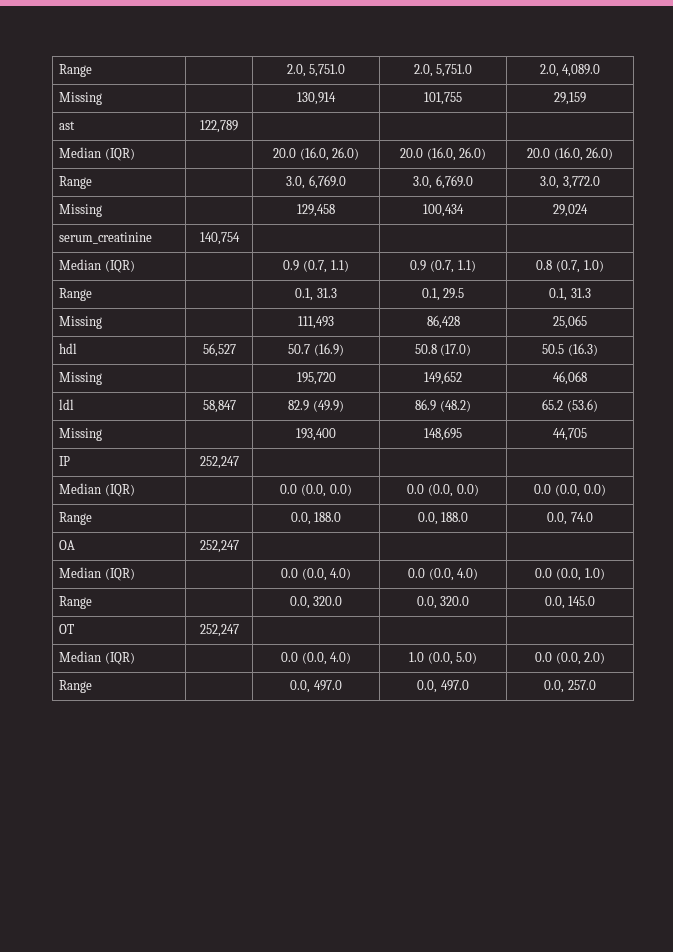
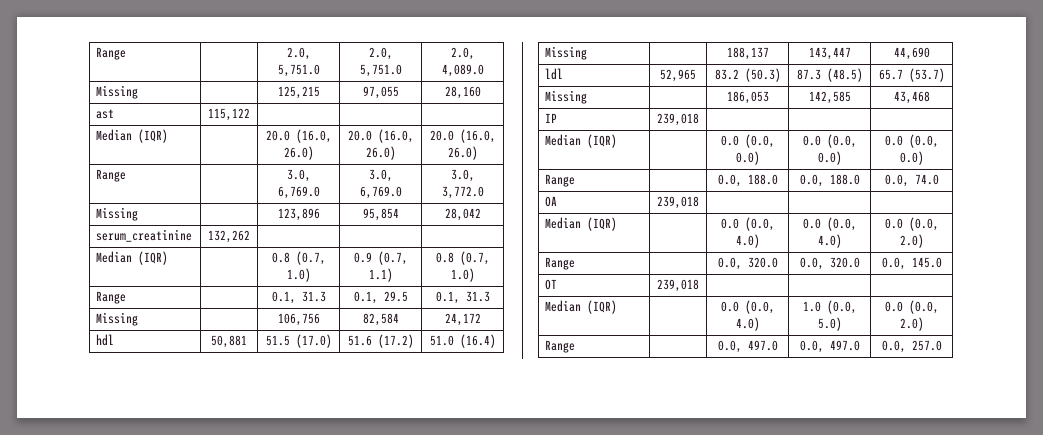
[297,92,336,105] [424,92,462,105] [554,92,586,105] 130,914 | 101,755 | 29,159 -> [277,86,320,99] [362,86,399,99] [444,86,481,99] 125,215 | 97,055 | 28,160
[200,120,238,133] 122,789 -> [208,108,250,121] 115,122
[297,204,335,217] [423,204,464,217] [553,204,588,217] 129,458 | 100,434 | 29,024 -> [277,208,320,221] [362,208,399,221] [444,208,481,221] 123,896 | 95,854 | 28,042
[199,232,240,245] [59,259,135,273] [283,260,349,273] 140,754 | | | // Median (IQR) | | 0.9 (0.7, 1.1) -> [208,230,250,243] [96,251,169,265] [271,251,326,265] [286,268,311,282] 132,262 | | | // Median (IQR) | | 0.8 (0.7, 1.0)
[298,316,334,329] [426,315,460,329] [553,315,587,329] [59,343,78,354] [202,343,236,357] [288,343,344,356] [414,344,472,356] [542,343,598,356] [59,372,103,385] [296,372,336,385] [424,371,462,385] [553,371,587,385] [59,399,75,410] [202,400,236,413] [288,400,344,412] [415,399,471,412] [542,399,598,412] [59,428,103,441] [296,428,336,441] [424,427,462,441] [553,428,587,441] 111,493 | 86,428 | 25,065 // hdl | 56,527 | 50.7 (16.9) | 50.8 (17.0) | 50.5 (16.3) // Missing | | 195,720 | 149,652 | 46,068 // ldl | 58,847 | 82.9 (49.9) | 86.9 (48.2) | 65.2 (53.6) // Missing | | 193,400 | 148,695 | 44,705 -> [277,313,320,326] [362,313,399,326] [444,313,481,326] [96,334,115,346] [211,335,247,348] [265,334,332,348] [347,334,414,348] [429,334,496,348] [545,46,588,60] [726,47,769,60] [808,47,851,60] [893,47,930,60] [545,68,564,80] [660,69,696,82] [714,68,781,82] [796,68,863,82] [878,68,945,82] [545,90,588,104] [726,91,769,104] [808,91,851,104] [893,91,930,104] 106,756 | 82,584 | 24,172 // hdl | 50,881 | 51.5 (17.0) | 51.6 (17.2) | 51.0 (16.4) // Missing | | 188,137 | 143,447 | 44,690 // ldl | 52,965 | 83.2 (50.3) | 87.3 (48.5) | 65.7 (53.7) // Missing | | 186,053 | 142,585 | 43,468
[199,456,239,469] 252,247 -> [657,113,699,126] 239,018
[199,540,239,553] 252,247 -> [657,196,699,209] 239,018
[584,568,605,580] 1.0) -> [899,234,924,248] 2.0)
[199,624,239,637] 252,247 -> [657,279,699,292] 239,018

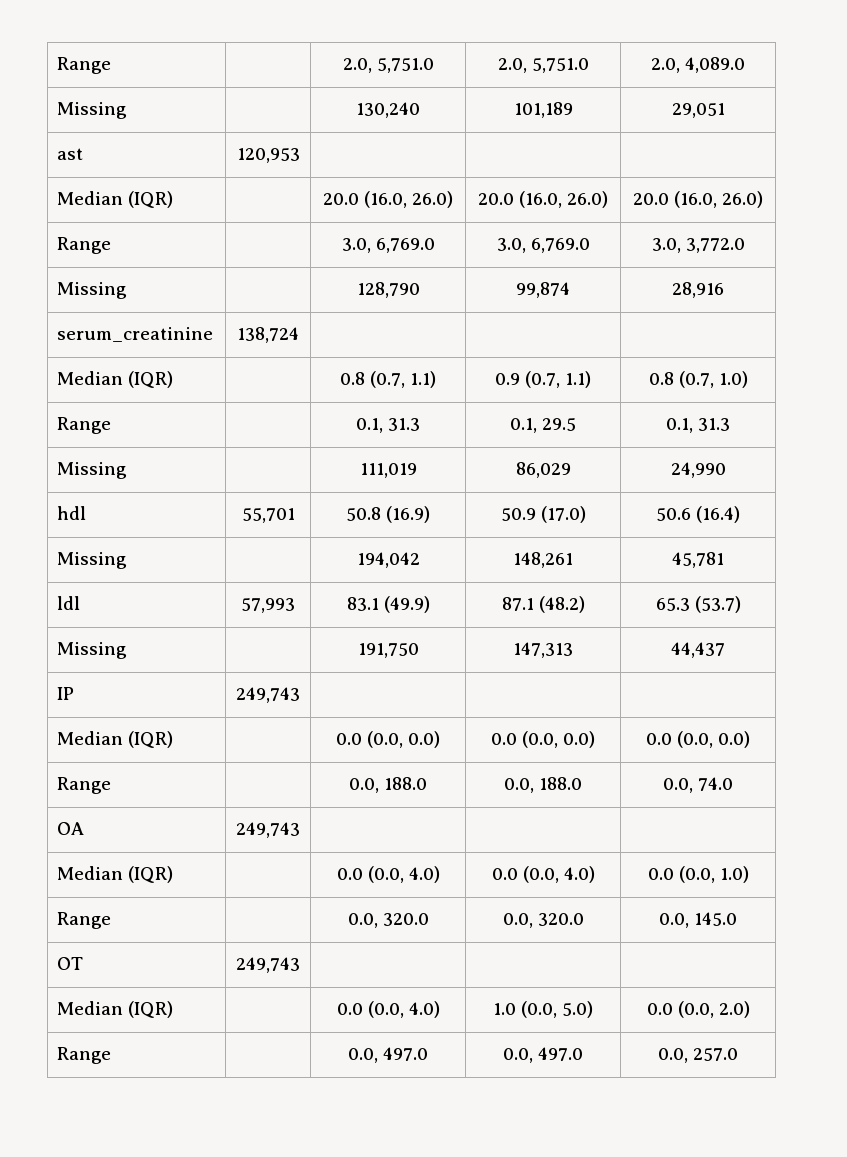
[277,86,320,99] [362,86,399,99] [444,86,481,99] 125,215 | 97,055 | 28,160 -> [356,102,420,118] [513,102,573,118] [671,103,725,118] 130,240 | 101,189 | 29,051
[208,108,250,121] 115,122 -> [236,148,300,163] 120,953
[277,208,320,221] [362,208,399,221] [444,208,481,221] 123,896 | 95,854 | 28,042 -> [356,282,420,298] [516,282,570,298] [672,282,724,298] 128,790 | 99,874 | 28,916
[208,230,250,243] 132,262 -> [236,327,299,343] 138,724
[286,268,311,282] 1.0) -> [410,371,436,388] 1.1)
[277,313,320,326] [362,313,399,326] [444,313,481,326] [96,334,115,346] [211,335,247,348] [265,334,332,348] [347,334,414,348] [429,334,496,348] [545,46,588,60] [726,47,769,60] [808,47,851,60] [893,47,930,60] [545,68,564,80] [660,69,696,82] [714,68,781,82] [796,68,863,82] [878,69,903,80] 106,756 | 82,584 | 24,172 // hdl | 50,881 | 51.5 (17.0) | 51.6 (17.2) | 51.0 (16.4) // Missing | | 188,137 | 143,447 | 44,690 // ldl | 52,965 | 83.2 (50.3) | 87.3 (48.5) | 65.7 -> [359,463,417,478] [515,462,571,478] [670,462,726,478] [56,506,86,520] [241,508,295,523] [346,506,430,523] [500,506,586,523] [656,506,740,523] [56,552,127,569] [356,552,420,568] [513,552,573,568] [672,552,724,568] [56,596,80,610] [240,598,295,613] [346,596,430,613] [501,596,585,613] [655,598,690,611] 111,019 | 86,029 | 24,990 // hdl | 55,701 | 50.8 (16.9) | 50.9 (17.0) | 50.6 (16.4) // Missing | | 194,042 | 148,261 | 45,781 // ldl | 57,993 | 83.1 (49.9) | 87.1 (48.2) | 65.3
[726,91,769,104] [808,91,851,104] [893,91,930,104] 186,053 | 142,585 | 43,468 -> [357,643,419,658] [513,642,573,658] [671,642,725,658] 191,750 | 147,313 | 44,437
[657,113,699,126] 239,018 -> [235,687,300,703] 249,743
[657,196,699,209] 239,018 -> [235,822,300,838] 249,743
[899,234,924,248] 2.0) -> [719,866,749,883] 1.0)
[657,279,699,292] 239,018 -> [235,957,300,973] 249,743

